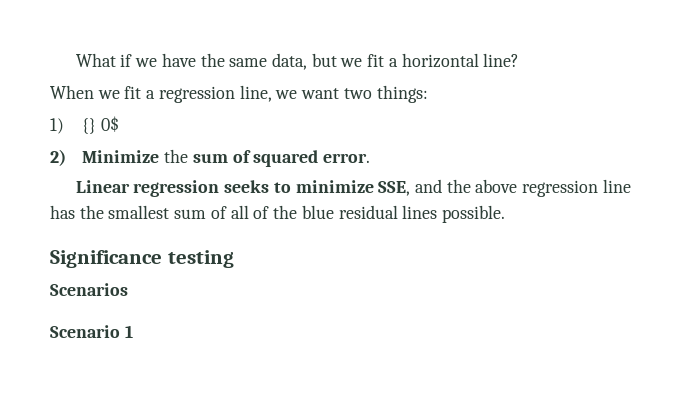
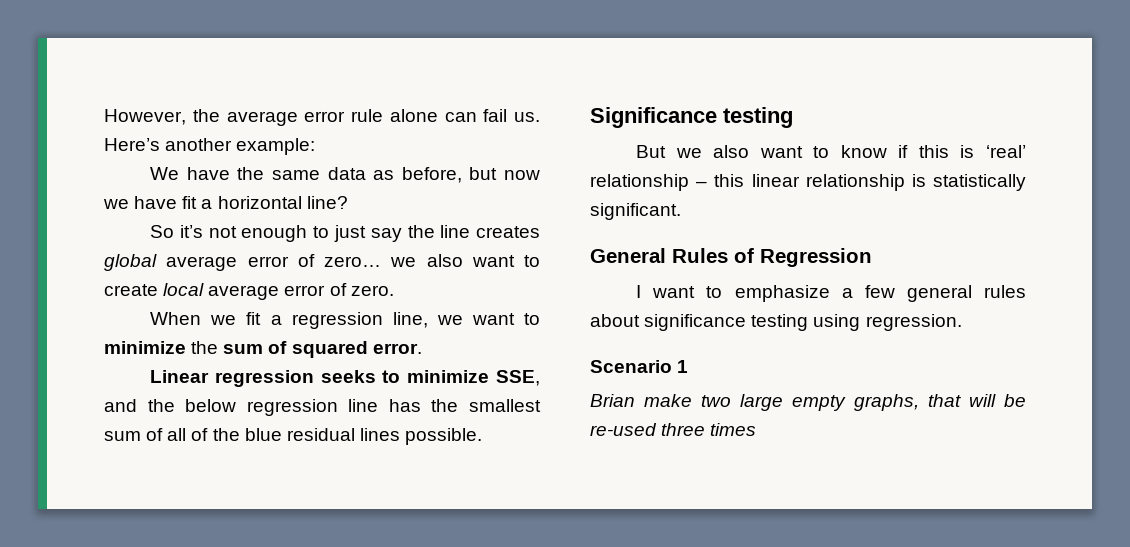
[75,53,520,70] What if we have the same data, but we fit a horizontal line? -> [104,109,540,126] [104,138,316,155] [150,167,540,183] [103,196,348,209] [150,225,540,242] [104,254,540,271] [104,283,394,300] However, the average error rule alone can fail us. Here’s another example: // We have the same data as before, but now we have fit a horizontal line? // So it’s not enough to just say the line creates global average error of zero… we also want to create local average error of zero.
[343,85,428,103] [50,116,120,134] [50,149,160,166] two things: // 1) {} 0$ // 2) Minimize -> [524,313,540,325] [104,341,186,354] to minimize
[475,179,518,193] above -> [185,399,237,412] below
[50,283,128,296] [50,325,133,338] Scenarios // Scenario 1 -> [636,145,1026,158] [590,174,1026,191] [590,203,681,220] [590,248,872,267] [636,285,1026,302] [590,314,962,331] [590,360,689,373] [590,394,1026,411] [590,423,757,436] But we also want to know if this is ‘real’ relationship – this linear relationship is statistically significant. // General Rules of Regression // I want to emphasize a few general rules about significance testing using regression. // Scenario 1 // Brian make two large empty graphs, that will be re-used three times

